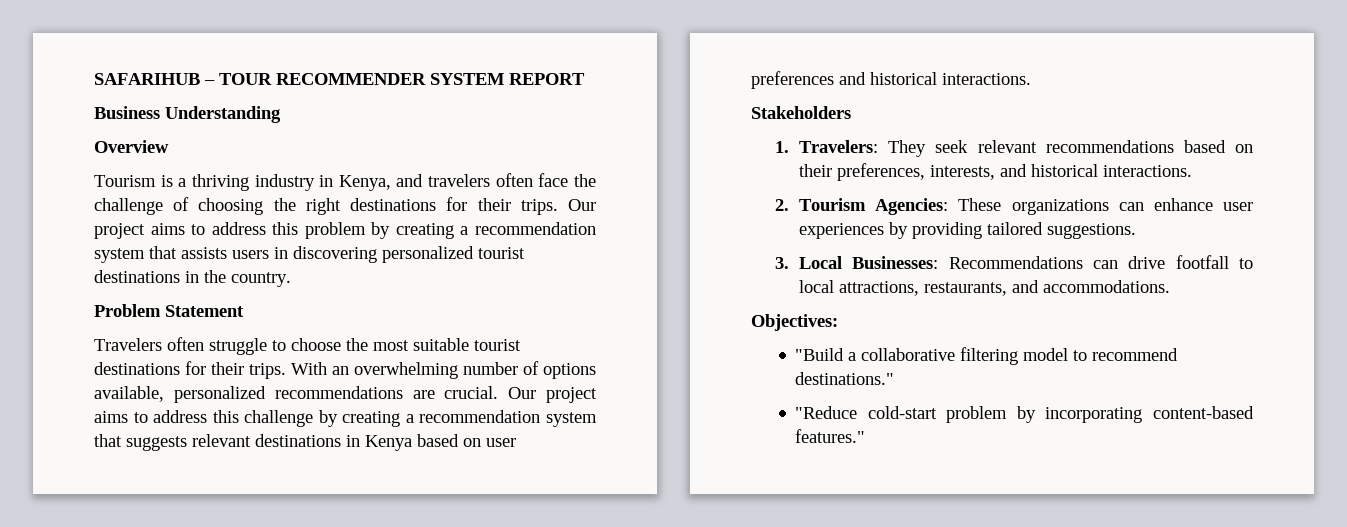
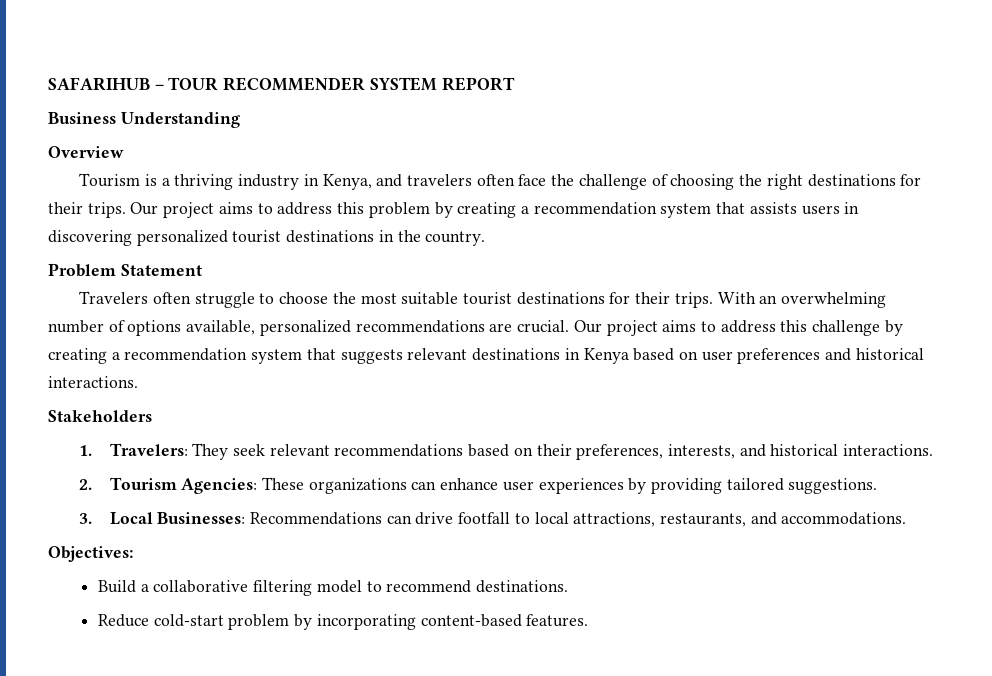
[795,348,845,361] "Build -> [98,580,137,593] Build
[795,372,895,385] [795,406,858,419] destinations." // "Reduce -> [476,580,569,593] [98,614,150,627] destinations. // Reduce
[795,429,866,443] features." -> [526,614,589,627] features.

